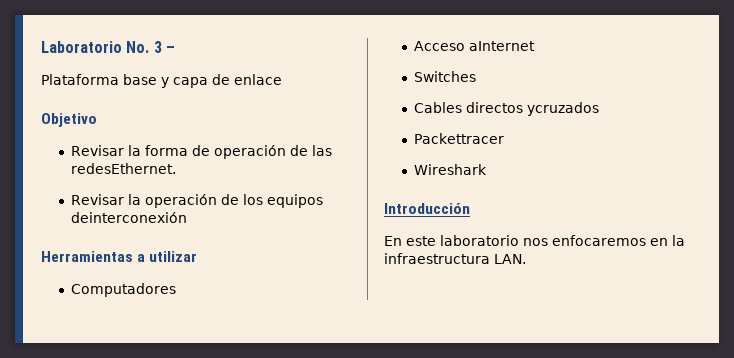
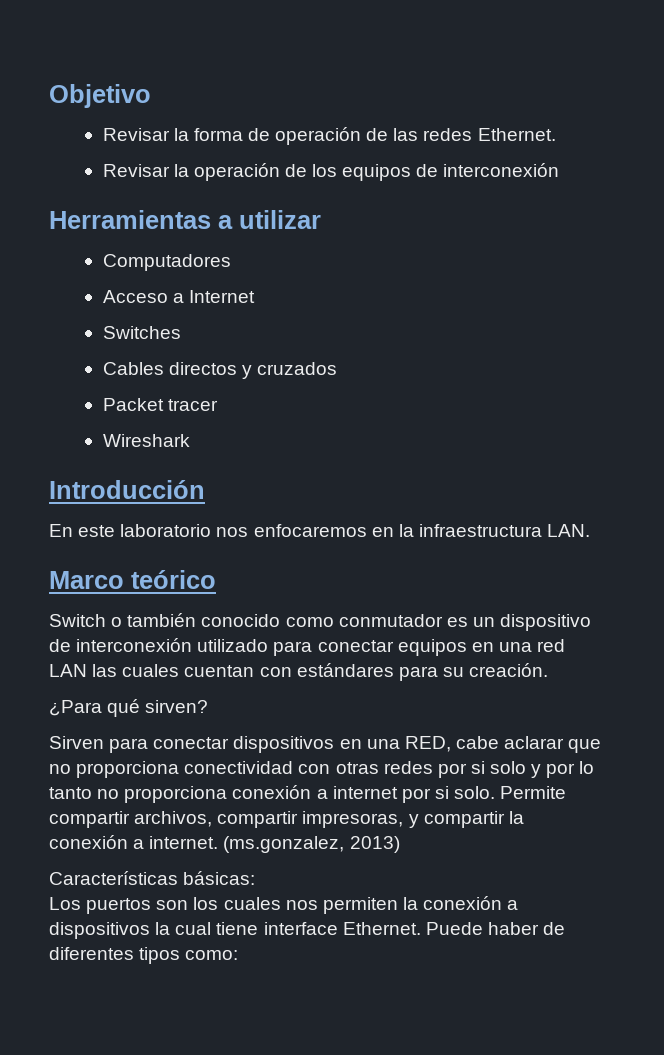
[41,41,175,53] [41,74,282,88] Laboratorio No. 3 – // Plataforma base y capa de enlace // -> (49, 96) none
[71,163,177,174] redesEthernet. -> [423,128,556,141] redes Ethernet.
[71,212,188,223] deinterconexión -> [416,163,560,177] de interconexión
[469,41,536,51] aInternet -> [172,290,255,303] a Internet
[527,102,600,116] [414,133,505,144] ycruzados // Packettracer -> [241,362,337,379] [102,398,218,411] y cruzados // Packet tracer
(526, 259) none -> [49,570,216,589] [49,613,592,631] [49,638,566,656] [49,663,549,681] [49,699,209,717] [49,736,602,753] [49,761,595,778] [49,785,567,803] [49,811,524,828] [49,835,400,853] [49,871,256,885] [49,896,519,914] [49,922,566,939] [49,947,239,964] // Marco teórico // Switch o también conocido como conmutador es un dispositivo de interconexión utilizado para conectar equipos en una red LAN las cuales cuentan con estándares para su creación. // ¿Para qué sirven? // Sirven para conectar dispositivos en una RED, cabe aclarar que no proporciona conectividad con otras redes por si solo y por lo tanto no proporciona conexión a internet por si solo. Permite compartir archivos, compartir impresoras, y compartir la conexión a internet. (ms.gonzalez, 2013) // Características básicas: // Los puertos son los cuales nos permiten la conexión a dispositivos la cual tiene interface Ethernet. Puede haber de diferentes tipos como:

